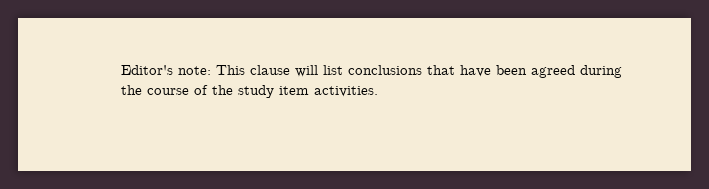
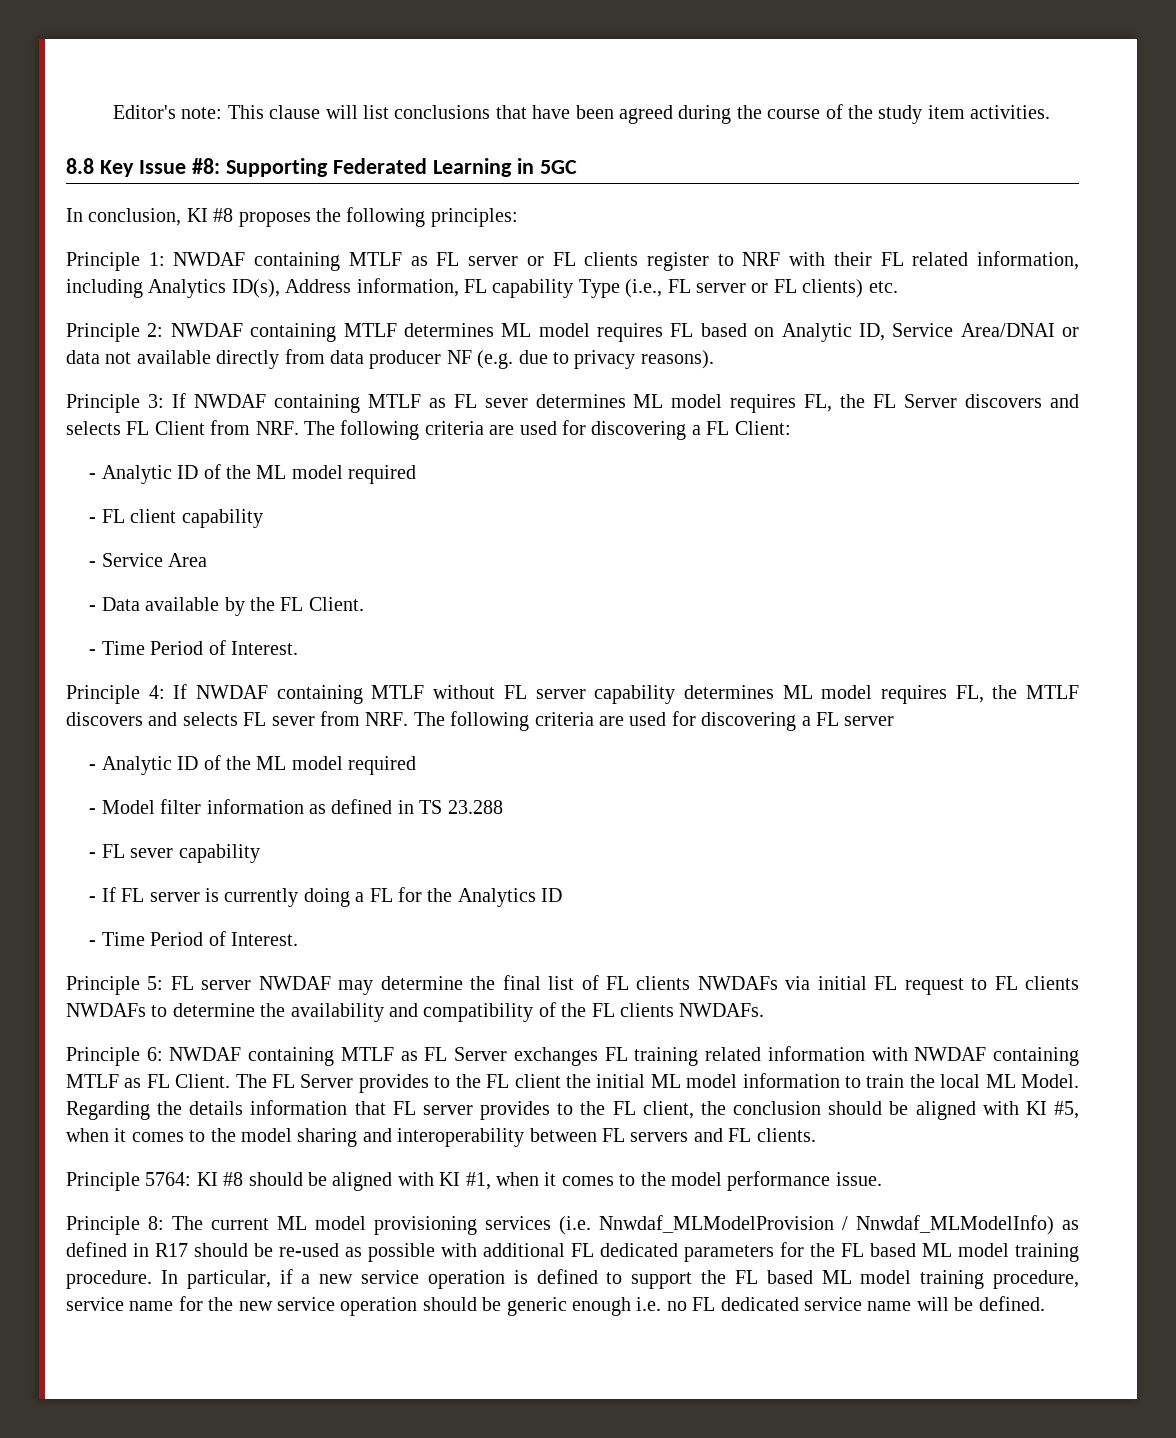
(379, 91) none -> [66,158,577,177] [66,207,518,227] [66,251,1079,271] [66,278,898,298] [66,323,1079,342] [66,349,714,369] [66,393,1079,413] [66,420,791,440] [89,464,417,484] [89,509,263,528] [89,553,208,567] [89,597,364,616] [89,640,299,655] [66,684,1079,704] [66,711,895,731] [89,755,417,775] [89,799,503,814] [89,844,260,863] [89,887,563,907] [89,931,299,946] [66,975,1080,995] [66,1002,765,1022] [66,1046,1080,1066] [66,1073,1079,1093] [66,1100,1079,1120] [66,1128,816,1147] [66,1171,882,1191] [66,1215,1079,1235] [66,1242,1079,1262] [66,1269,1080,1289] [66,1296,1045,1316] // 8.8 Key Issue #8: Supporting Federated Learning in 5GC // In conclusion, KI #8 proposes the following principles: // Principle 1: NWDAF containing MTLF as FL server or FL clients register to NRF with their FL related information, including Analytics ID(s), Address information, FL capability Type (i.e., FL server or FL clients) etc. // Principle 2: NWDAF containing MTLF determines ML model requires FL based on Analytic ID, Service Area/DNAI or data not available directly from data producer NF (e.g. due to privacy reasons). // Principle 3: If NWDAF containing MTLF as FL sever determines ML model requires FL, the FL Server discovers and selects FL Client from NRF. The following criteria are used for discovering a FL Client: // - Analytic ID of the ML model required // - FL client capability // - Service Area // - Data available by the FL Client. // - Time Period of Interest. // Principle 4: If NWDAF containing MTLF without FL server capability determines ML model requires FL, the MTLF discovers and selects FL sever from NRF. The following criteria are used for discovering a FL server // - Analytic ID of the ML model required // - Model filter information as defined in TS 23.288 // - FL sever capability // - If FL server is currently doing a FL for the Analytics ID // - Time Period of Interest. // Principle 5: FL server NWDAF may determine the final list of FL clients NWDAFs via initial FL request to FL clients NWDAFs to determine the availability and compatibility of the FL clients NWDAFs. // Principle 6: NWDAF containing MTLF as FL Server exchanges FL training related information with NWDAF containing MTLF as FL Client. The FL Server provides to the FL client the initial ML model information to train the local ML Model. Regarding the details information that FL server provides to the FL client, the conclusion should be aligned with KI #5, when it comes to the model sharing and interoperability between FL servers and FL clients. // Principle 5764: KI #8 should be aligned with KI #1, when it comes to the model performance issue. // Principle 8: The current ML model provisioning services (i.e. Nnwdaf_MLModelProvision / Nnwdaf_MLModelInfo) as defined in R17 should be re-used as possible with additional FL dedicated parameters for the FL based ML model training procedure. In particular, if a new service operation is defined to support the FL based ML model training procedure, service name for the new service operation should be generic enough i.e. no FL dedicated service name will be defined.

